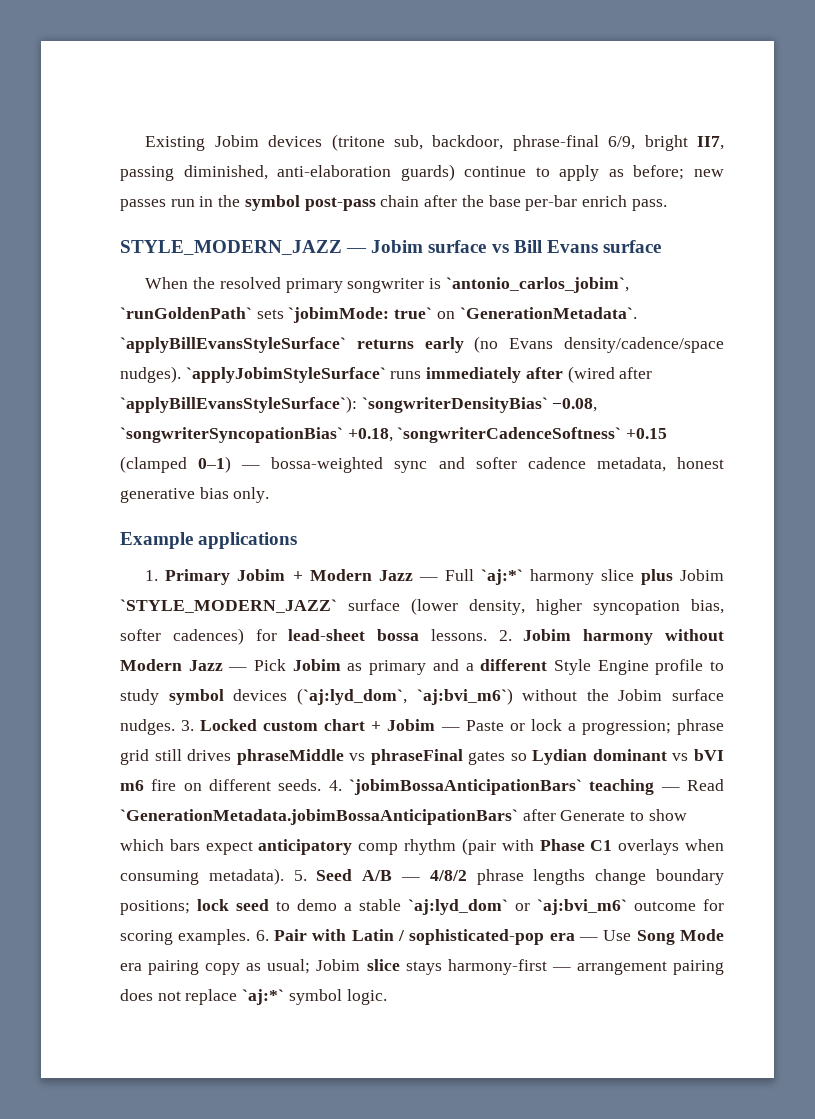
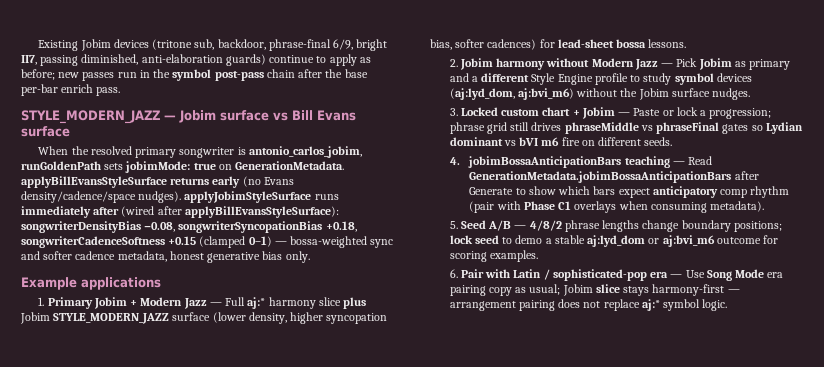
[445,277,629,293] [120,307,637,323] [120,337,346,353] `antonio_carlos_jobim`, `runGoldenPath` sets `jobimMode: true` on `GenerationMetadata`. `applyBillEvansStyleSurface` -> [248,146,362,158] [21,161,345,173] [21,176,167,188] antonio_carlos_jobim, runGoldenPath sets jobimMode: true on GenerationMetadata. applyBillEvansStyleSurface
[185,367,386,383] `applyJobimStyleSurface` -> [184,191,312,203] applyJobimStyleSurface
[120,396,598,413] [120,427,622,443] `applyBillEvansStyleSurface`): `songwriterDensityBias` −0.08, `songwriterSyncopationBias` +0.18, `songwriterCadenceSoftness` -> [184,206,339,218] [21,221,357,233] [21,236,165,248] applyBillEvansStyleSurface): songwriterDensityBias −0.08, songwriterSyncopationBias +0.18, songwriterCadenceSoftness
[480,569,523,585] `aj:*` -> [247,297,266,309] aj:*
[120,599,337,613] `STYLE_MODERN_JAZZ` -> [53,313,170,324] STYLE_MODERN_JAZZ
(487, 635) none -> (687, 43) //
[296,688,513,705] (`aj:lyd_dom`, `aj:bvi_m6`) -> [449,88,574,100] (aj:lyd_dom, aj:bvi_m6)
(175, 727) none -> (751, 94) //
[328,779,582,795] 4. `jobimBossaAnticipationBars` -> [449,156,622,168] // 4. jobimBossaAnticipationBars
[120,809,518,825] `GenerationMetadata.jobimBossaAnticipationBars` -> [469,171,732,183] GenerationMetadata.jobimBossaAnticipationBars
(284, 876) none -> (764, 206) //
[408,899,627,915] `aj:lyd_dom` or `aj:bvi_m6` -> [587,235,715,247] aj:lyd_dom or aj:bvi_m6
(251, 937) none -> (538, 256) //
[242,989,285,1005] `aj:*` -> [641,299,660,311] aj:*

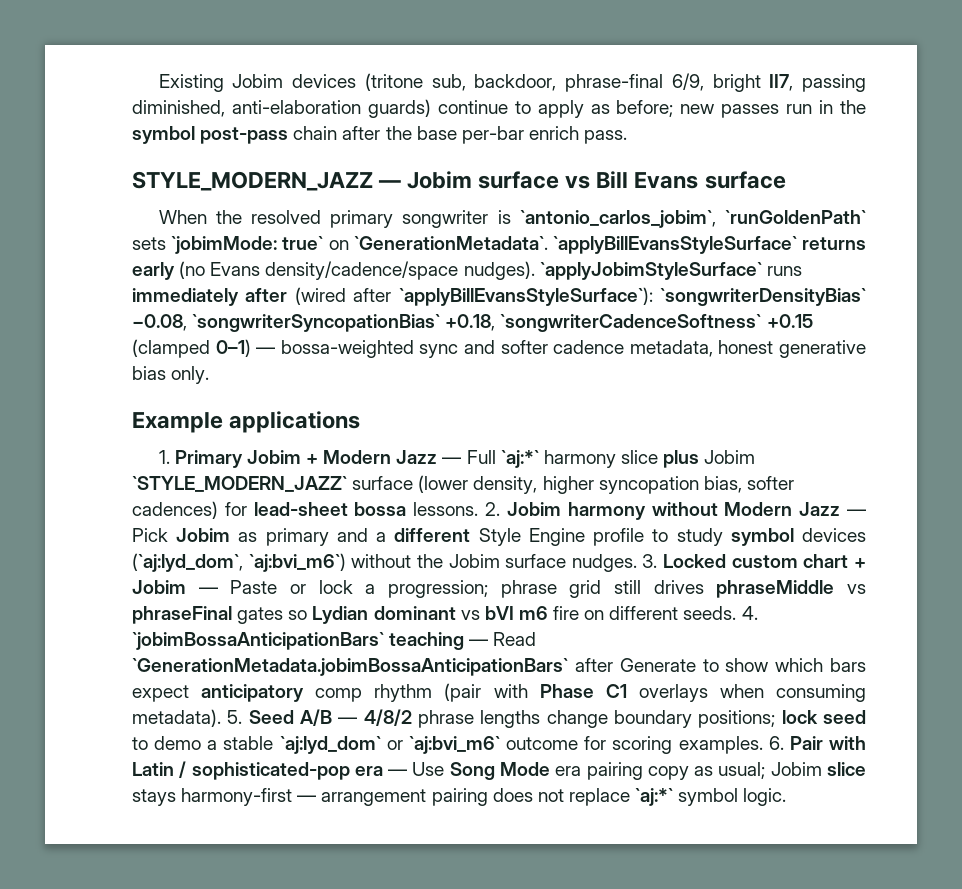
[248,146,362,158] [21,161,345,173] [21,176,167,188] antonio_carlos_jobim, runGoldenPath sets jobimMode: true on GenerationMetadata. applyBillEvansStyleSurface -> [519,210,866,228] [132,236,797,254] `antonio_carlos_jobim`, `runGoldenPath` sets `jobimMode: true` on `GenerationMetadata`. `applyBillEvansStyleSurface`
[184,191,312,203] applyJobimStyleSurface -> [539,262,762,280] `applyJobimStyleSurface`
[184,206,339,218] [21,221,357,233] [21,236,165,248] applyBillEvansStyleSurface): songwriterDensityBias −0.08, songwriterSyncopationBias +0.18, songwriterCadenceSoftness -> [398,287,866,306] [132,314,762,332] `applyBillEvansStyleSurface`): `songwriterDensityBias` −0.08, `songwriterSyncopationBias` +0.18, `songwriterCadenceSoftness`
[247,297,266,309] aj:* -> [500,450,539,468] `aj:*`
[53,313,170,324] STYLE_MODERN_JAZZ -> [132,476,347,492] `STYLE_MODERN_JAZZ`
(687, 43) // -> (479, 509) none
[449,88,574,100] (aj:lyd_dom, aj:bvi_m6) -> [132,553,346,572] (`aj:lyd_dom`, `aj:bvi_m6`)
(751, 94) // -> (637, 563) none
[449,156,622,168] // 4. jobimBossaAnticipationBars -> [741,606,758,620] [132,632,384,650] 4. `jobimBossaAnticipationBars`
[469,171,732,183] GenerationMetadata.jobimBossaAnticipationBars -> [132,658,568,676] `GenerationMetadata.jobimBossaAnticipationBars`
(764, 206) // -> (221, 718) none
[587,235,715,247] aj:lyd_dom or aj:bvi_m6 -> [279,736,500,754] `aj:lyd_dom` or `aj:bvi_m6`
(538, 256) // -> (763, 745) none
[641,299,660,311] aj:* -> [635,788,674,806] `aj:*`

